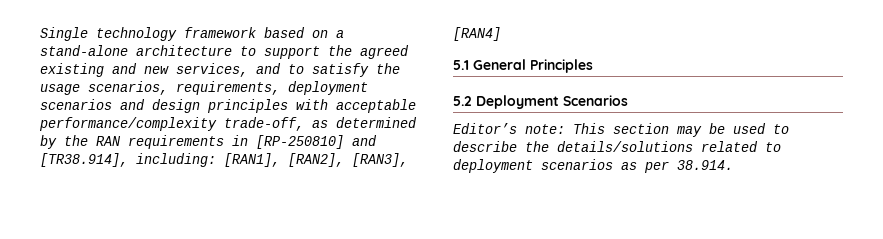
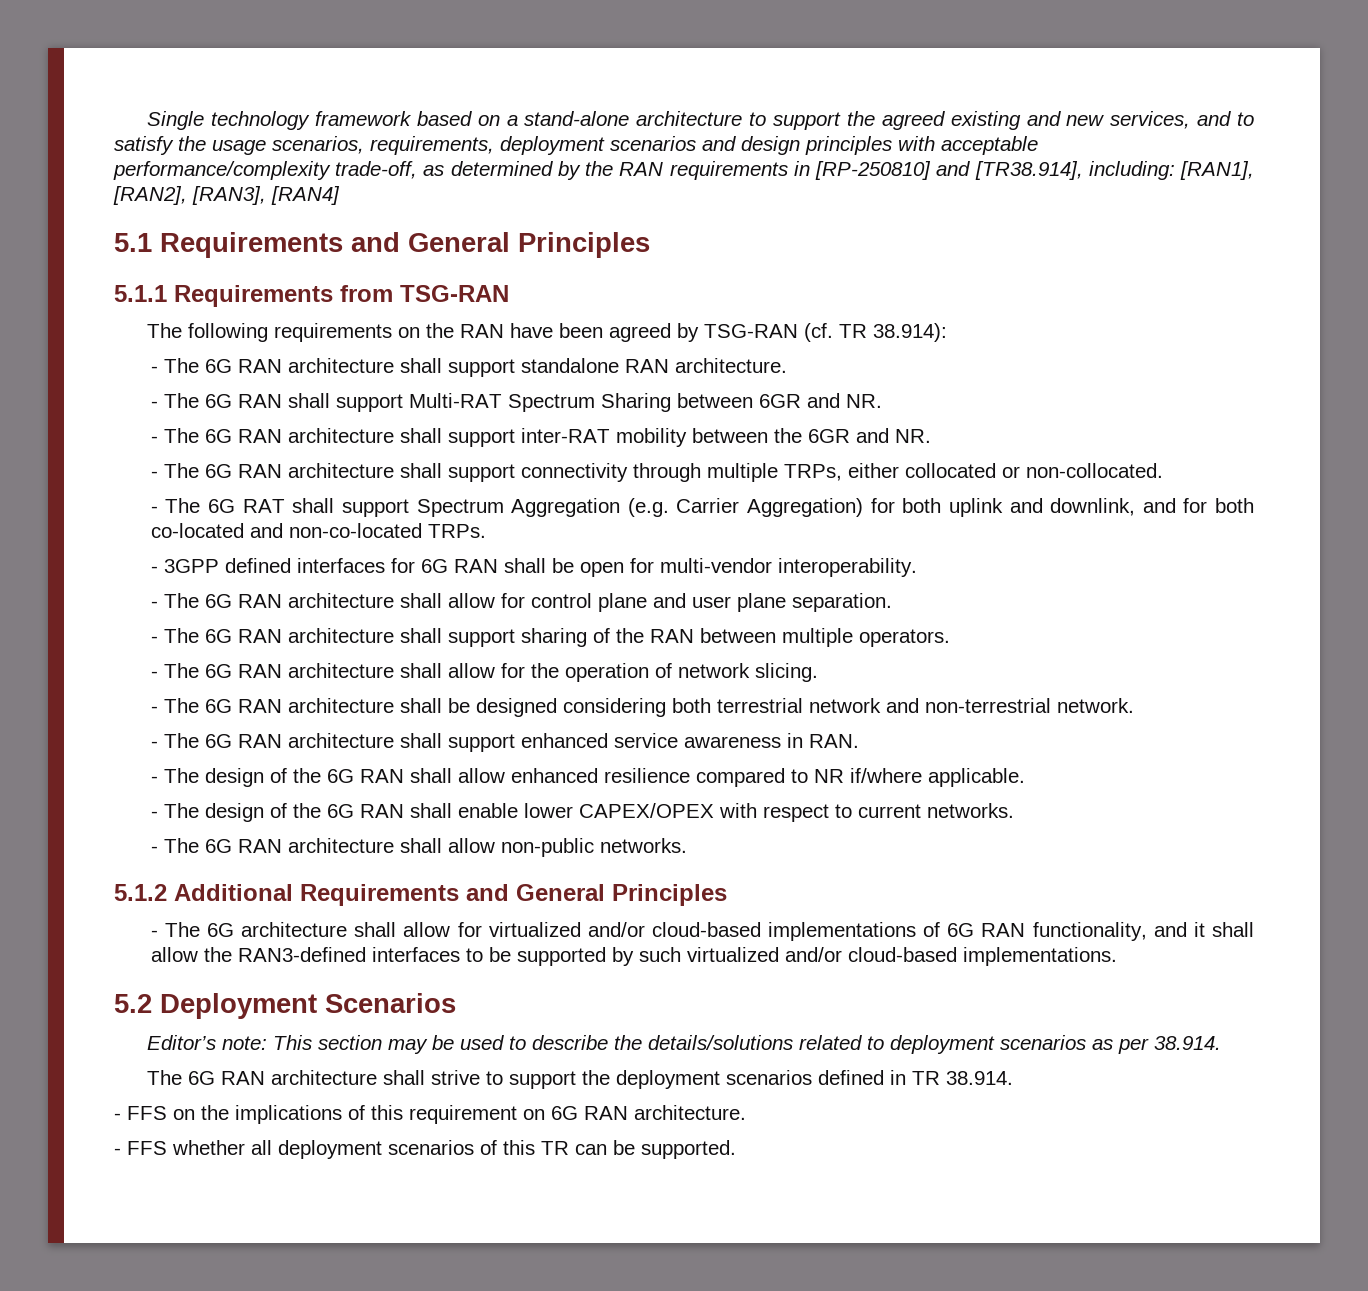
[473,59,593,73] General Principles -> [160,232,650,258] [114,285,509,307] [147,323,948,342] [150,358,787,377] [150,393,882,412] [150,428,931,447] [150,463,1163,482] [150,498,1254,517] [150,523,486,538] [150,558,917,577] [150,593,892,612] [150,628,950,647] [150,663,818,682] [150,698,1134,717] [150,733,859,752] [150,768,1025,787] [150,803,1014,822] [150,838,687,857] [114,884,727,906] [150,922,1254,941] [150,947,1117,966] Requirements and General Principles // 5.1.1 Requirements from TSG-RAN // The following requirements on the RAN have been agreed by TSG-RAN (cf. TR 38.914): // - The 6G RAN architecture shall support standalone RAN architecture. // - The 6G RAN shall support Multi-RAT Spectrum Sharing between 6GR and NR. // - The 6G RAN architecture shall support inter-RAT mobility between the 6GR and NR. // - The 6G RAN architecture shall support connectivity through multiple TRPs, either collocated or non-collocated. // - The 6G RAT shall support Spectrum Aggregation (e.g. Carrier Aggregation) for both uplink and downlink, and for both co-located and non-co-located TRPs. // - 3GPP defined interfaces for 6G RAN shall be open for multi-vendor interoperability. // - The 6G RAN architecture shall allow for control plane and user plane separation. // - The 6G RAN architecture shall support sharing of the RAN between multiple operators. // - The 6G RAN architecture shall allow for the operation of network slicing. // - The 6G RAN architecture shall be designed considering both terrestrial network and non-terrestrial network. // - The 6G RAN architecture shall support enhanced service awareness in RAN. // - The design of the 6G RAN shall allow enhanced resilience compared to NR if/where applicable. // - The design of the 6G RAN shall enable lower CAPEX/OPEX with respect to current networks. // - The 6G RAN architecture shall allow non-public networks. // 5.1.2 Additional Requirements and General Principles // - The 6G architecture shall allow for virtualized and/or cloud-based implementations of 6G RAN functionality, and it shall allow the RAN3-defined interfaces to be supported by such virtualized and/or cloud-based implementations.
(733, 165) none -> [147,1070,1014,1089] [114,1105,746,1124] [114,1140,736,1159] // The 6G RAN architecture shall strive to support the deployment scenarios defined in TR 38.914. // - FFS on the implications of this requirement on 6G RAN architecture. // - FFS whether all deployment scenarios of this TR can be supported.

